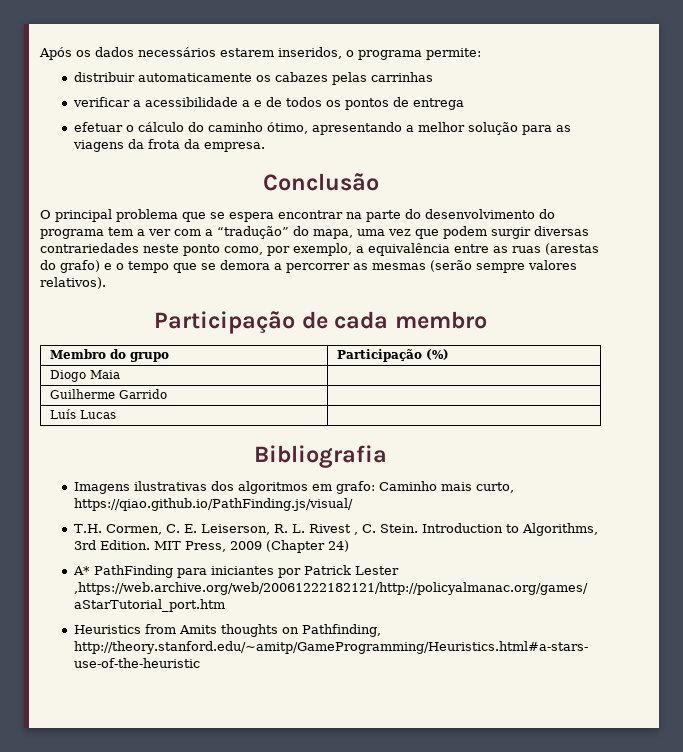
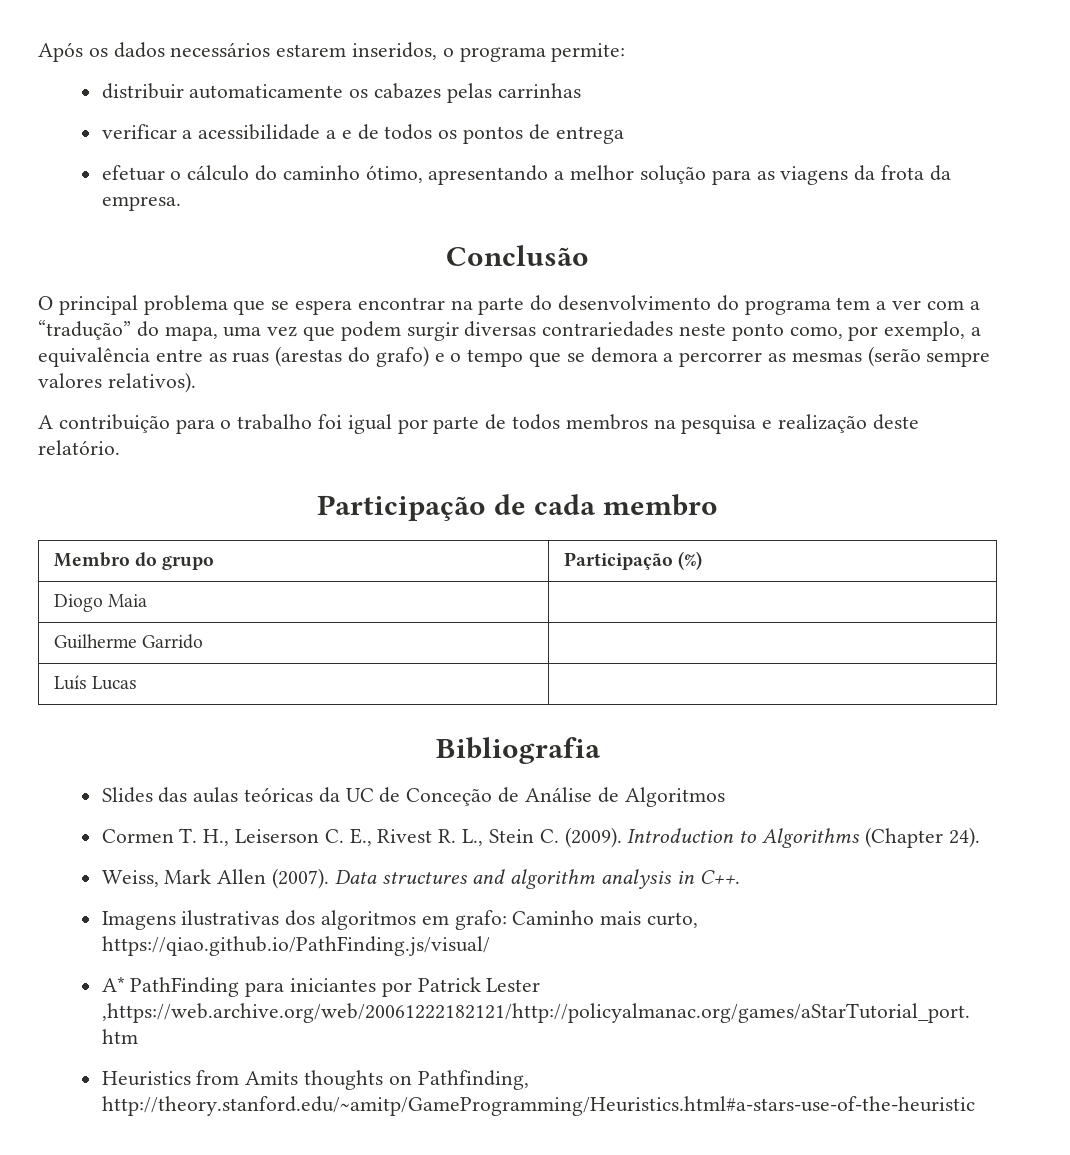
(106, 283) none -> [38,414,919,434] [38,440,120,455] // A contribuição para o trabalho foi igual por parte de todos membros na pesquisa e realização deste relatório.
(387, 456) none -> [101,787,725,807] [101,827,980,848] [101,868,740,889] // Slides das aulas teóricas da UC de Conceção de Análise de Algoritmos // Cormen T. H., Leiserson C. E., Rivest R. L., Stein C. (2009). Introduction to Algorithms (Chapter 24). // Weiss, Mark Allen (2007). Data structures and algorithm analysis in C++.
[74,523,599,536] [74,540,350,553] // T.H. Cormen, C. E. Leiserson, R. L. Rivest , C. Stein. Introduction to Algorithms, 3rd Edition. MIT Press, 2009 (Chapter 24) -> (490, 946) none

